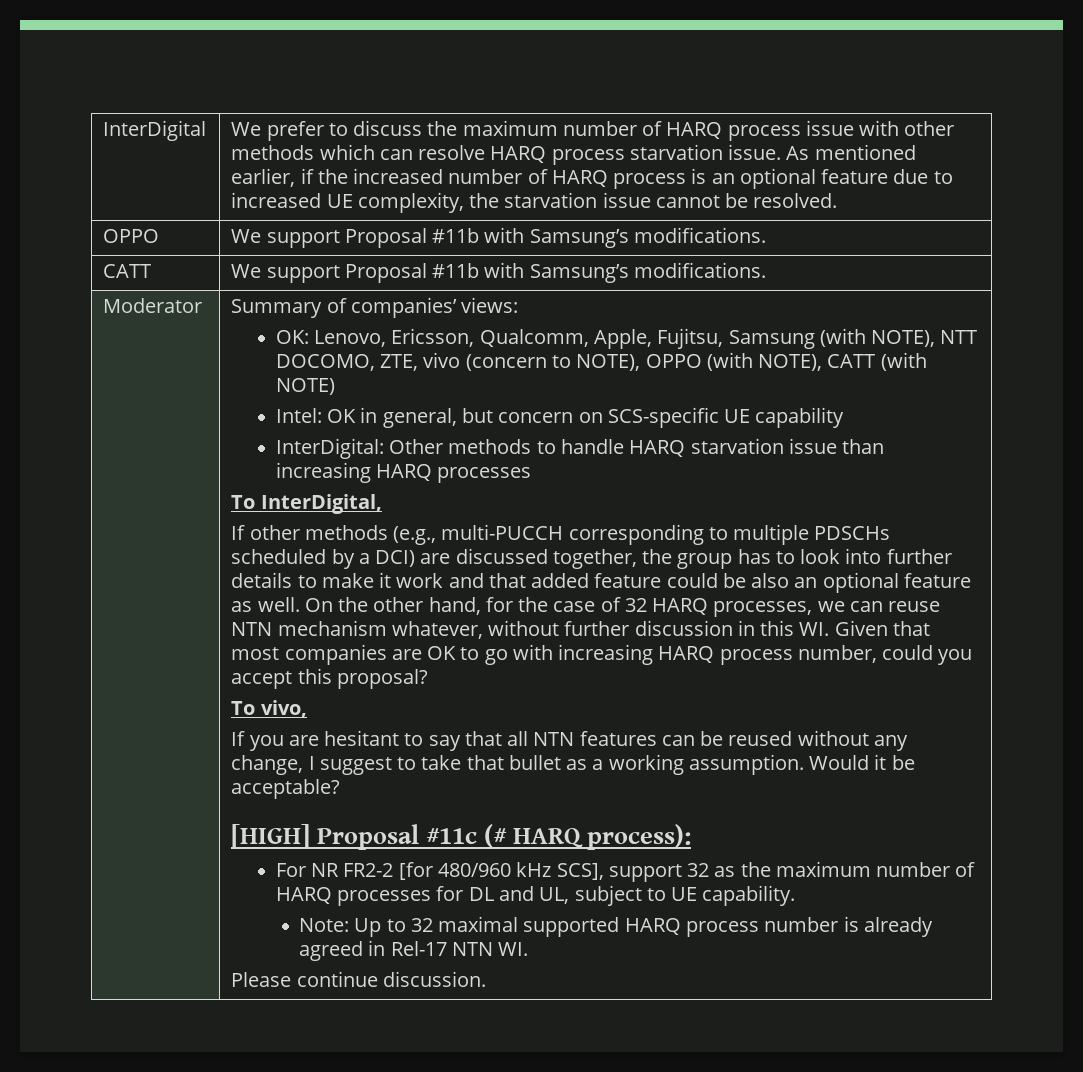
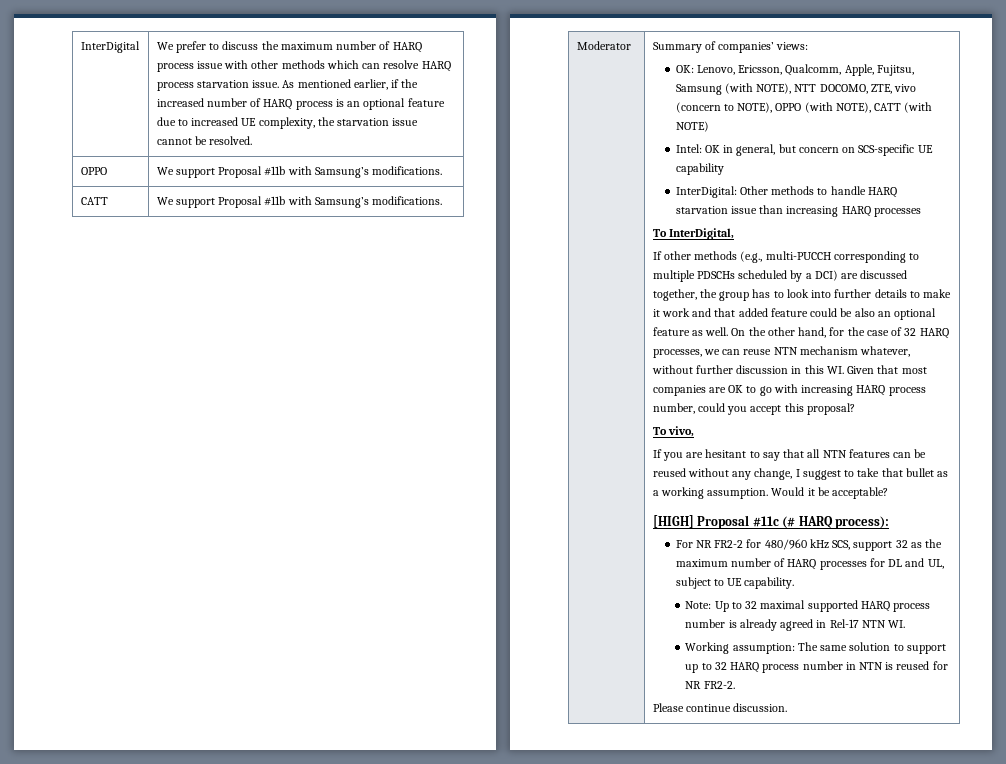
[398,862,433,880] [for -> [746,539,762,548] for
[556,863,604,880] SCS], -> [832,540,851,550] SCS,
(529, 949) none -> [685,642,946,654] [685,661,948,673] [685,681,735,689] // Working assumption: The same solution to support up to 32 HARQ process number in NTN is reused for NR FR2-2.

